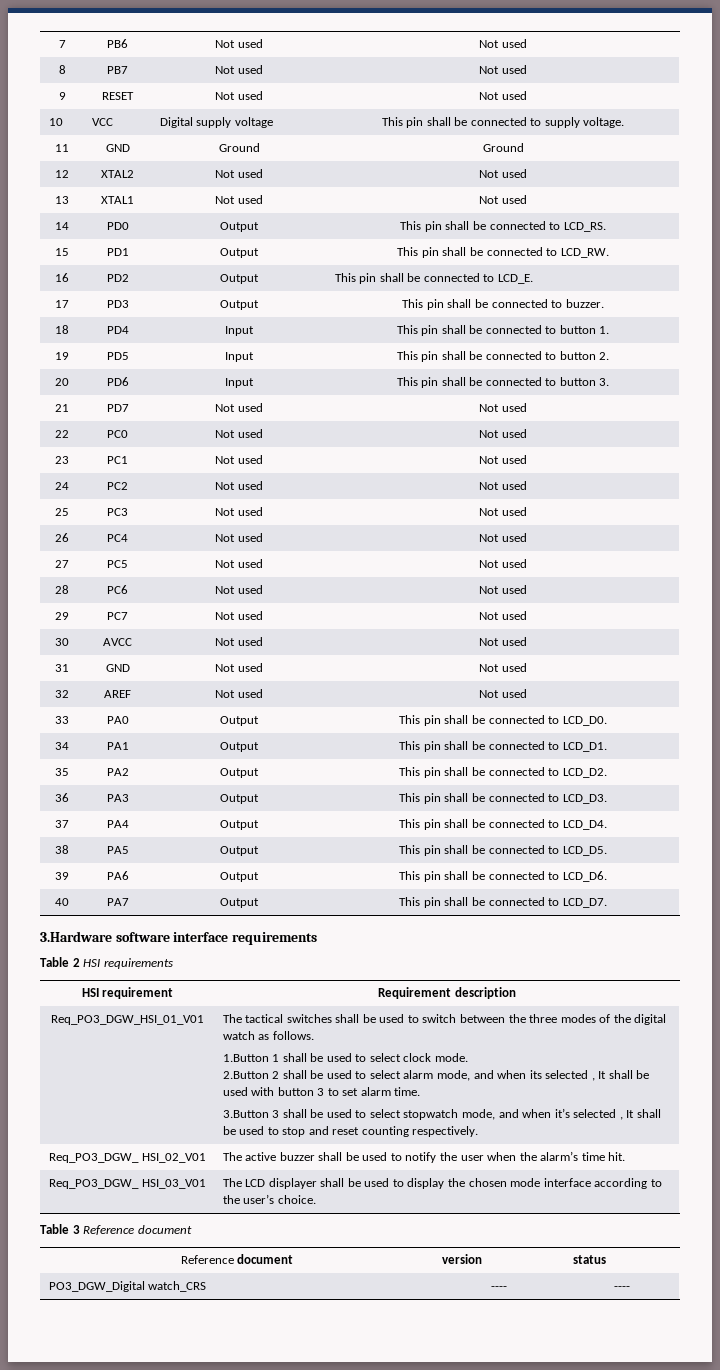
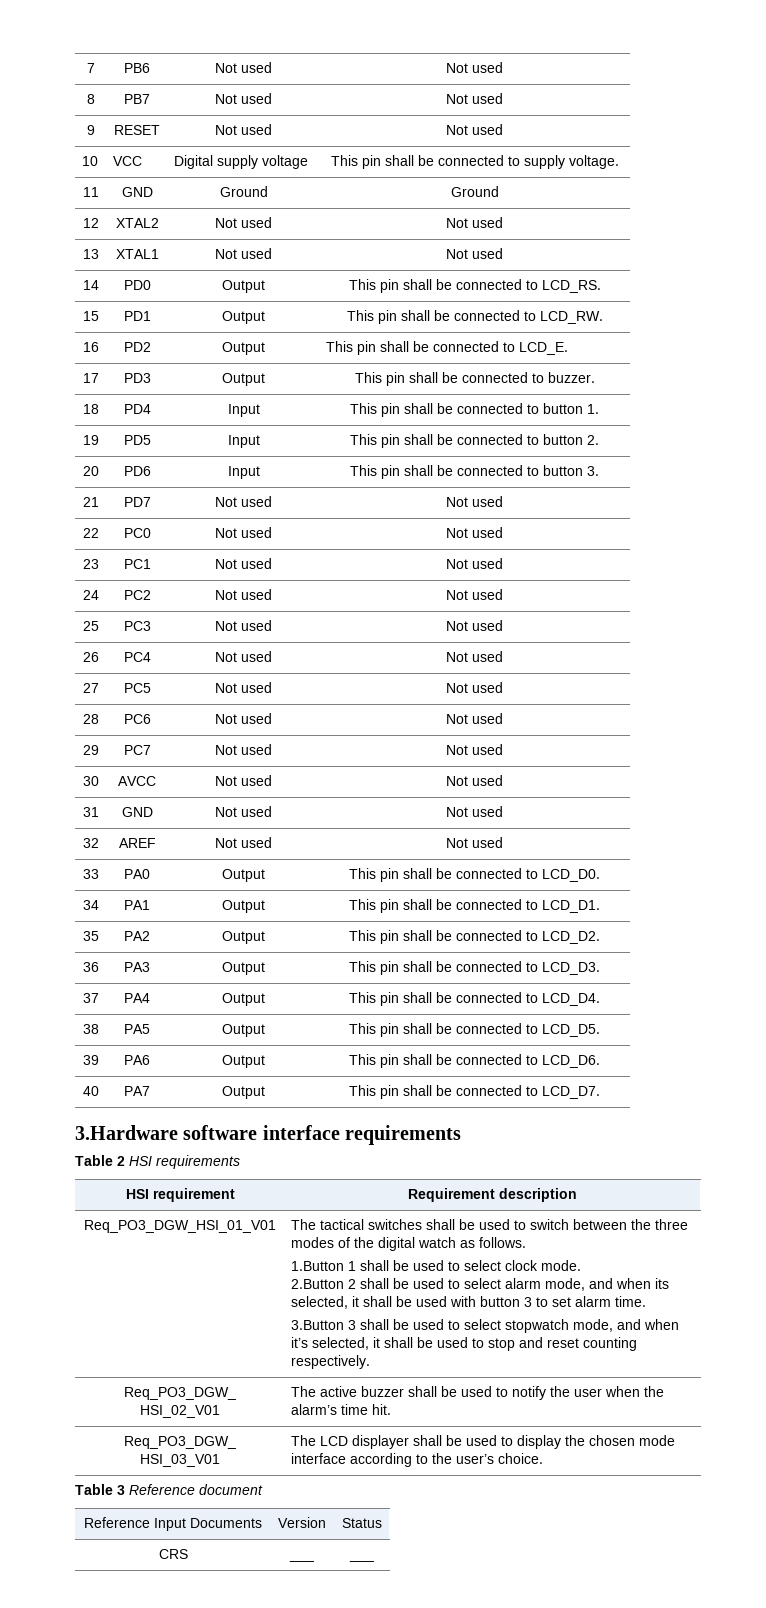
[545,1070,607,1081] selected , It -> [291,1296,360,1309] selected, it
[573,1109,635,1120] selected , It -> [312,1337,381,1350] selected, it
[237,1254,294,1264] [441,1254,482,1264] [572,1255,606,1264] [48,1281,207,1292] [491,1286,507,1290] [614,1286,630,1290] document | version | status // PO3_DGW_Digital watch_CRS | ---- | ---- -> [154,1518,262,1531] [278,1517,326,1528] [341,1518,382,1528] [158,1549,188,1559] [289,1559,314,1562] [348,1559,374,1562] Input Documents | Version | Status // CRS | ___ | ___

